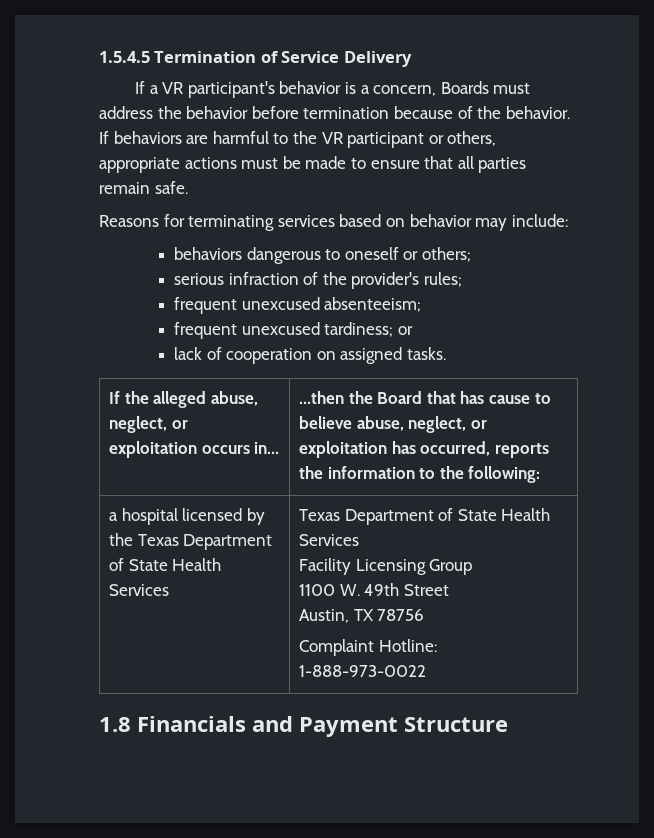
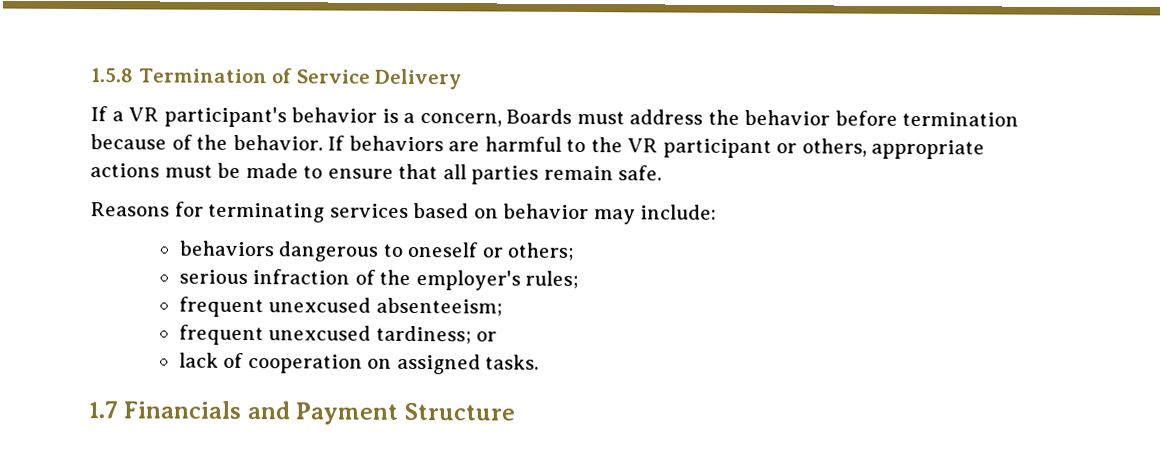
[99,51,150,63] 1.5.4.5 -> [90,68,133,83] 1.5.8
[351,272,420,289] provider's -> [415,270,521,291] employer's
[108,391,258,408] [108,416,188,433] [108,441,280,458] [298,391,551,404] [298,416,487,433] [298,441,549,458] [298,466,541,483] [108,508,265,525] [108,533,273,550] [108,558,222,571] [108,584,169,596] [298,508,551,525] [298,534,359,546] [298,558,473,575] [298,583,449,596] [298,609,425,623] [298,639,437,656] [298,665,426,677] [99,717,131,732] // If the alleged abuse, neglect, or exploitation occurs in… | …then the Board that has cause to believe abuse, neglect, or exploitation has occurred, reports the information to the following: // a hospital licensed by the Texas Department of State Health Services | Texas Department of State Health Services // Facility Licensing Group // 1100 W. 49th Street // Austin, TX 78756 // Complaint Hotline: 1-888-973-0022 // 1.8 -> [88,401,119,419] // 1.7

